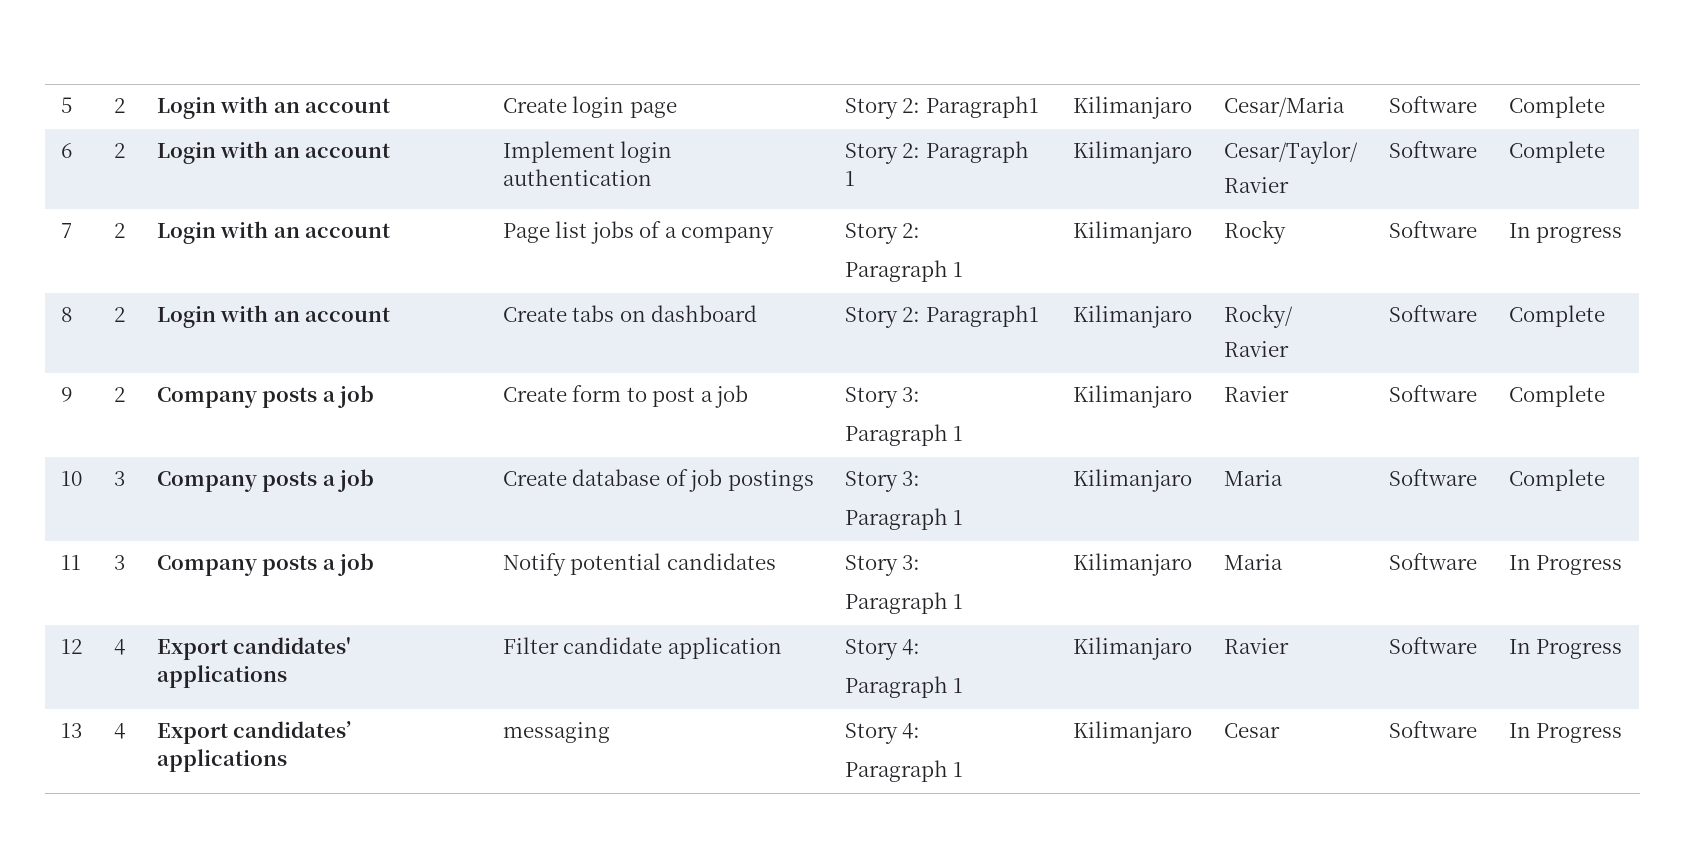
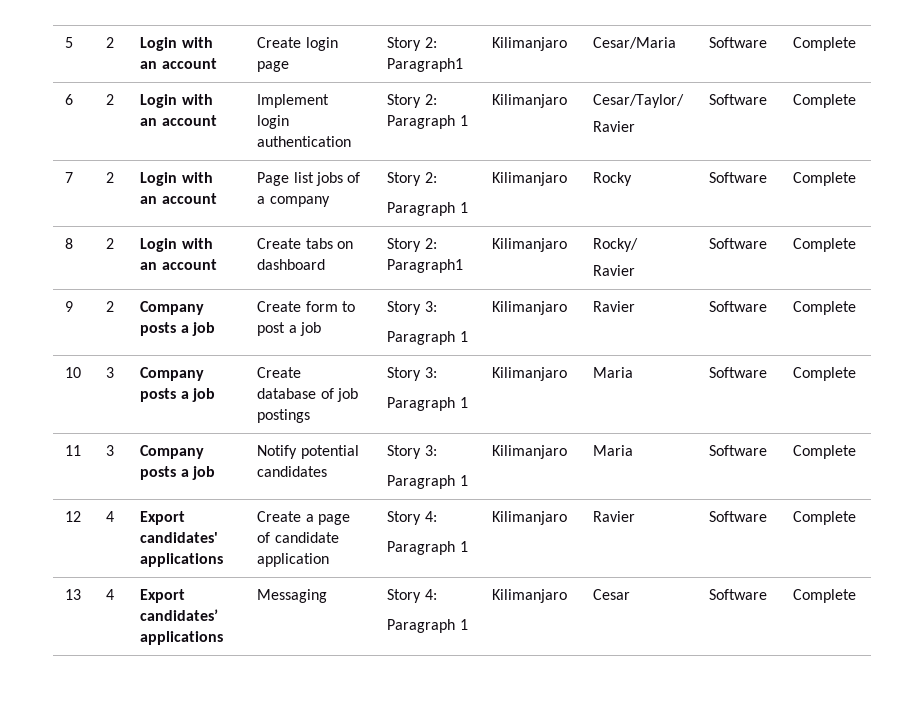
[1508,223,1623,243] In progress -> [793,172,857,186] Complete
[1508,555,1623,575] In Progress -> [793,445,857,459] Complete
[502,637,559,654] Filter -> [257,511,351,525] [257,532,271,543] Create a page of
[1508,639,1623,659] In Progress -> [793,511,857,525] Complete
[502,722,610,743] messaging -> [257,589,328,603] Messaging
[1508,723,1623,743] In Progress -> [793,589,857,603] Complete

